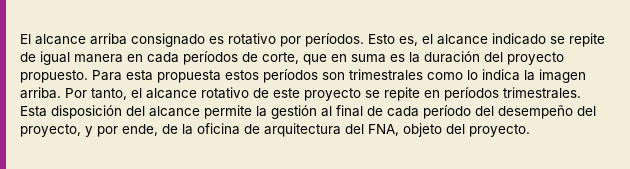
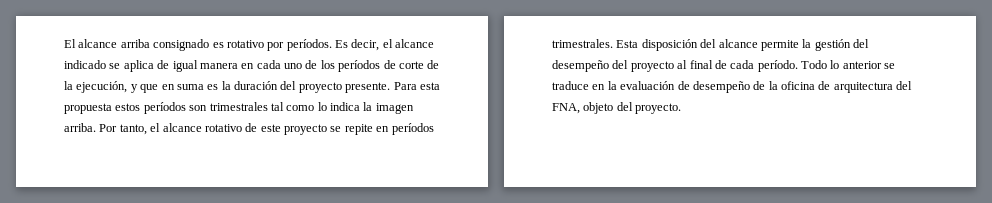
[368,34,418,46] Esto es, -> [335,39,380,51] Es decir,
[569,33,605,47] repite -> [123,60,154,72] aplica
[183,51,299,65] períodos de corte, -> [284,60,440,72] [64,81,138,93] uno de los períodos de corte de la ejecución, y
[20,70,88,83] propuesto. -> [345,82,391,93] presente.
(423, 75) none -> [270,102,284,111] tal
[321,105,596,119] [20,124,158,137] al final de cada período del desempeño del proyecto, y por ende, -> [853,39,869,48] [552,60,896,72] [552,81,750,93] del desempeño del proyecto al final de cada período. Todo lo anterior se traduce en la evaluación de desempeño

